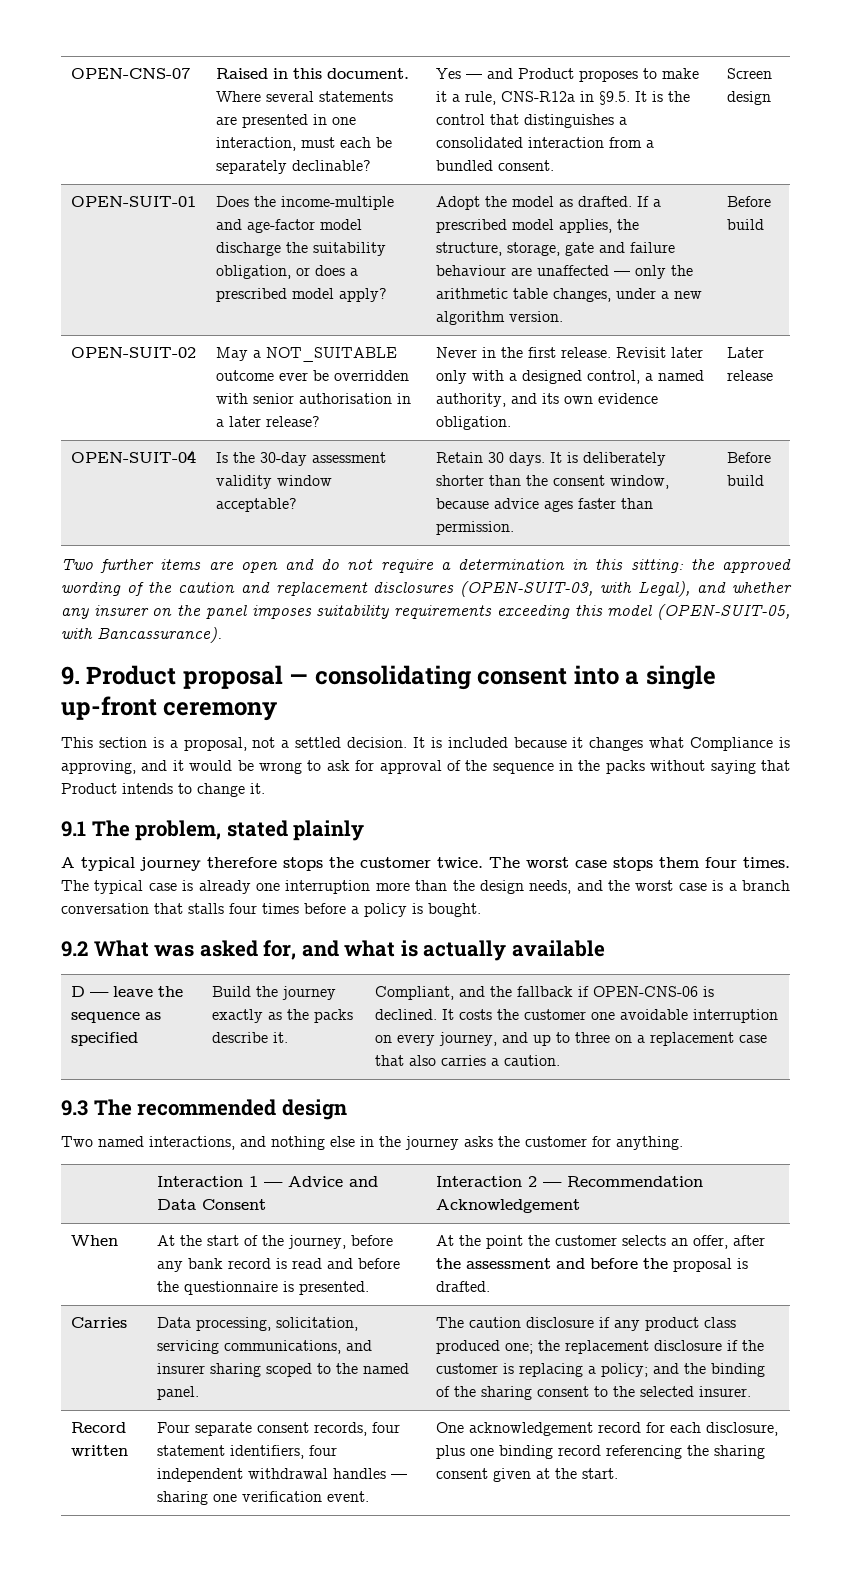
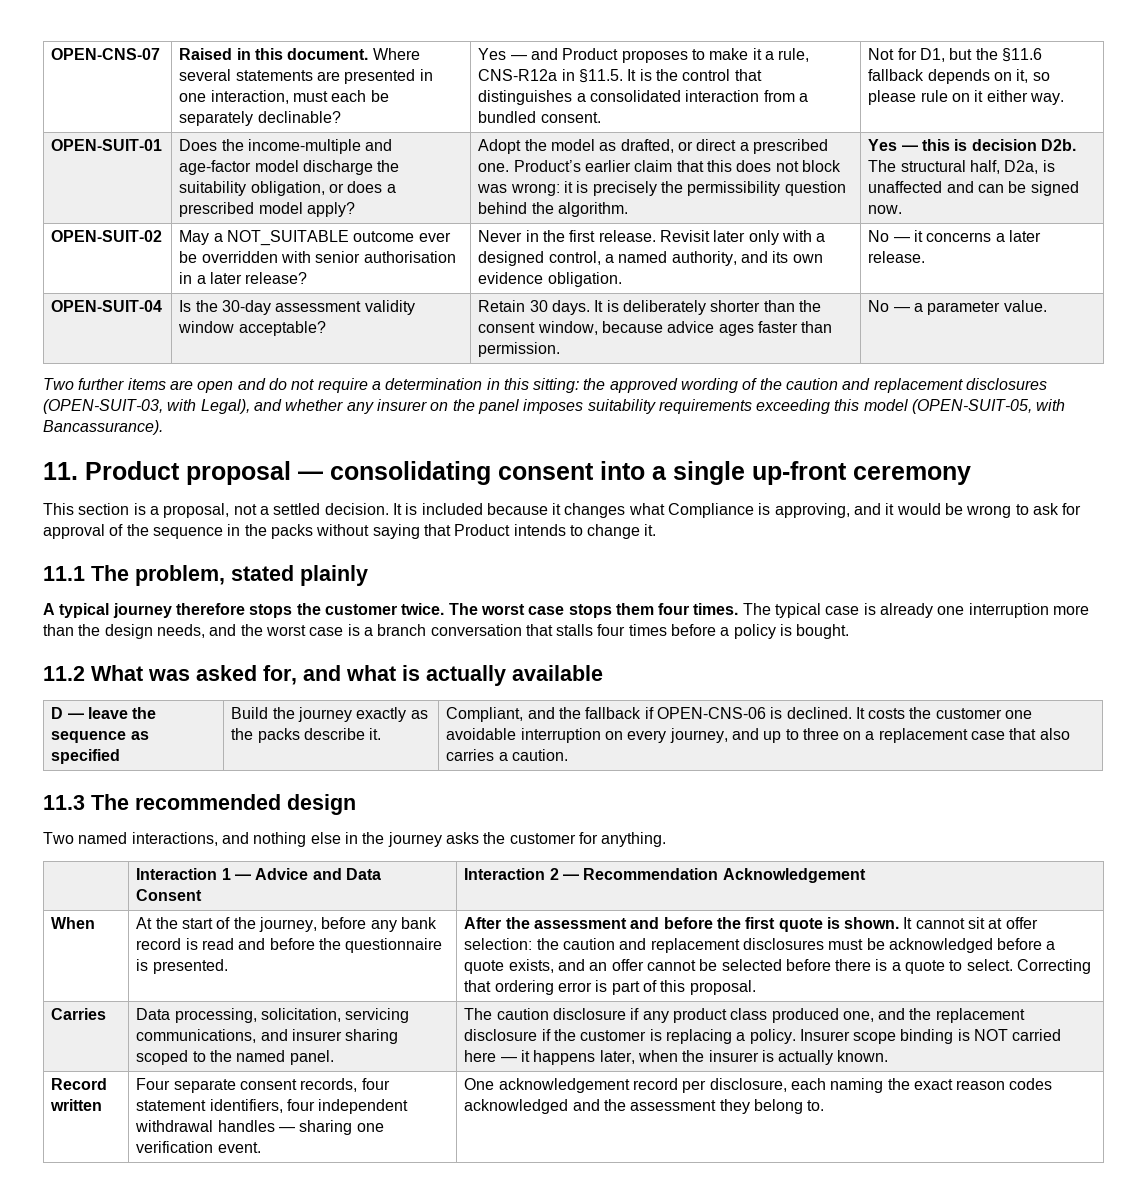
[598,91,630,105] §9.5. -> [578,69,623,83] §11.5.
[726,68,772,79] [726,91,771,105] Screen design -> [868,48,1042,62] [868,69,1050,84] [868,90,1064,105] Not for D1, but the §11.6 fallback depends on it, so please rule on it either way.
[577,196,661,207] [435,219,639,233] [435,242,675,256] [435,265,693,279] [435,288,702,302] [435,311,563,325] [726,196,771,207] [726,219,764,230] drafted. If a prescribed model applies, the structure, storage, gate and failure behaviour are unaffected — only the arithmetic table changes, under a new algorithm version. | Before build -> [620,139,828,154] [478,160,841,172] [477,181,846,196] [478,202,628,217] [868,139,1076,151] [868,160,1055,174] [868,181,1079,196] [868,205,903,214] drafted, or direct a prescribed one. Product’s earlier claim that this does not block was wrong: it is precisely the permissibility question behind the algorithm. | Yes — this is decision D2b. The structural half, D2a, is unaffected and can be signed now.
[726,347,764,358] [726,370,773,381] Later release -> [868,230,1041,242] [868,251,926,263] No — it concerns a later release.
[726,452,771,463] [726,475,764,486] Before build -> [868,300,1047,315] No — a parameter value.
[61,666,80,685] 9. -> [43,462,78,480] 11.
[61,821,86,837] 9.1 -> [43,566,85,581] 11.1
[61,941,88,957] 9.2 -> [43,666,85,681] 11.2
[61,1100,88,1116] 9.3 -> [43,795,85,810] 11.3
[435,1235,765,1249] At the point the customer selects an offer, after -> [464,917,502,929] After
[672,1258,748,1272] [435,1281,490,1292] proposal is drafted. -> [745,917,1038,932] [464,938,1056,953] [464,959,1092,974] [464,980,756,995] first quote is shown. It cannot sit at offer selection: the caution and replacement disclosures must be acknowledged before a quote exists, and an offer cannot be selected before there is a quote to select. Correcting that ordering error is part of this proposal.
[504,1343,533,1354] one; -> [842,1008,906,1022] one, and
[600,1363,765,1377] [435,1386,751,1400] policy; and the binding of the sharing consent to the selected insurer. -> [749,1029,1062,1044] [464,1050,889,1065] policy. Insurer scope binding is NOT carried here — it happens later, when the insurer is actually known.
[645,1422,778,1436] [435,1445,765,1459] [435,1468,618,1482] for each disclosure, plus one binding record referencing the sharing consent given at the start. -> [682,1078,1053,1093] [464,1099,825,1114] per disclosure, each naming the exact reason codes acknowledged and the assessment they belong to.

